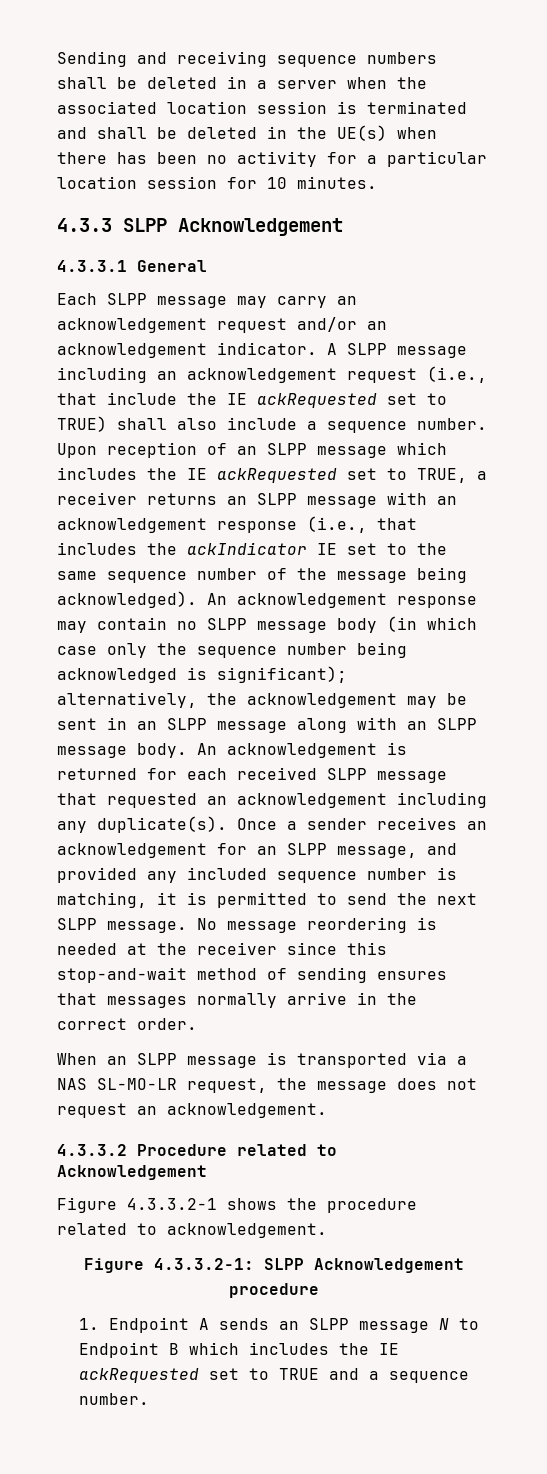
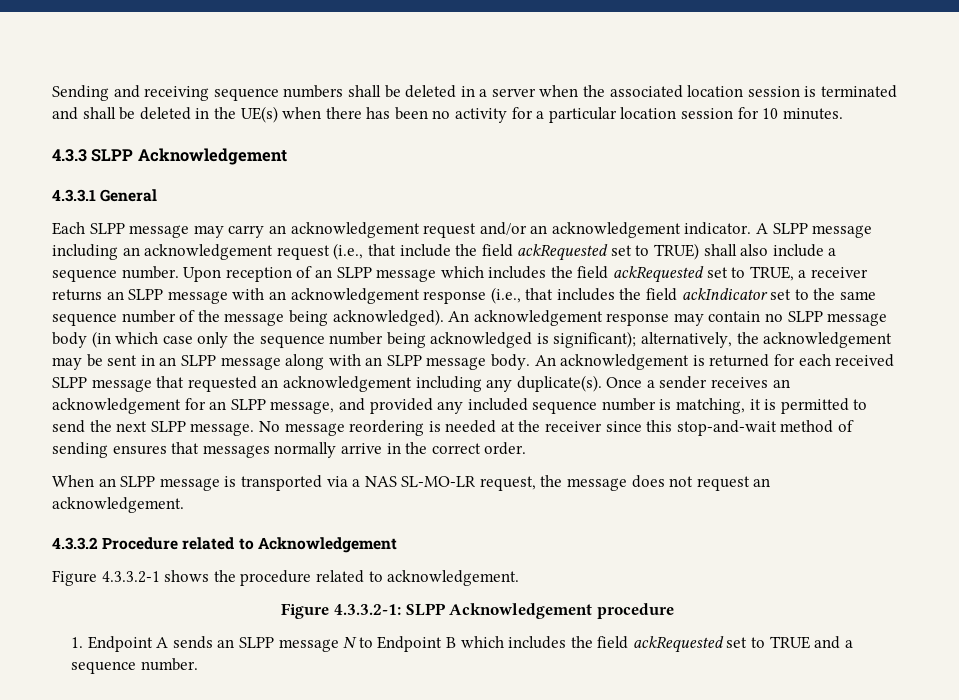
[227,393,247,405] IE -> [481,244,513,257] field
[187,468,207,480] IE -> [577,266,609,279] field
[187,542,337,555] ackIndicator IE -> [646,288,768,301] field ackIndicator
[378,1343,399,1355] IE -> [597,636,629,649] field

